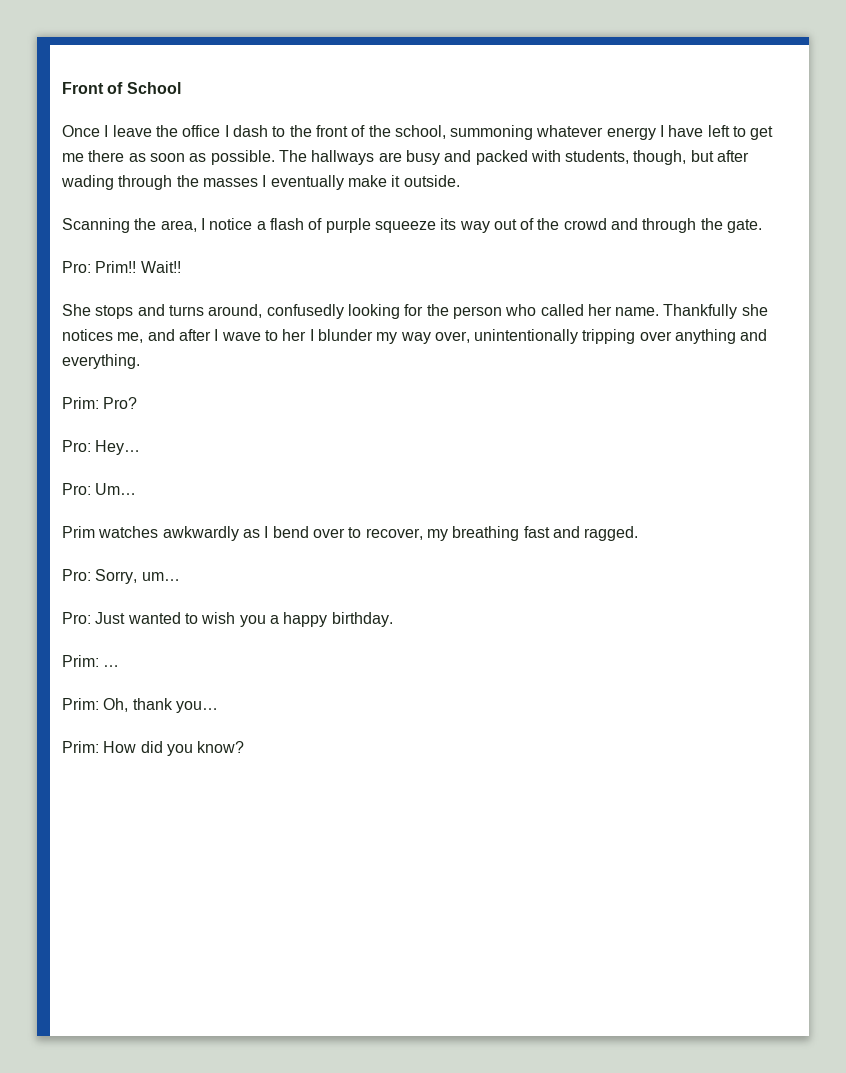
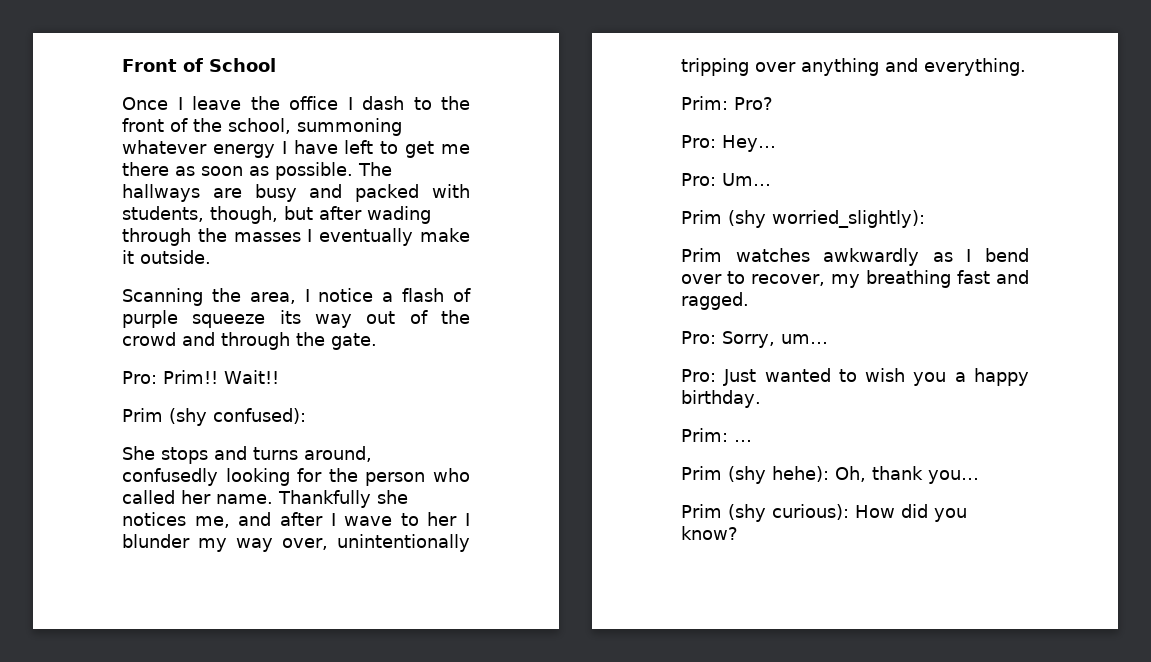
(181, 267) none -> [122,408,306,426] // Prim (shy confused):
(137, 489) none -> [681,210,925,228] // Prim (shy worried_slightly):
[62,698,99,710] Prim: -> [681,466,829,484] Prim (shy hehe):
[62,741,99,753] Prim: -> [681,504,849,522] Prim (shy curious):

